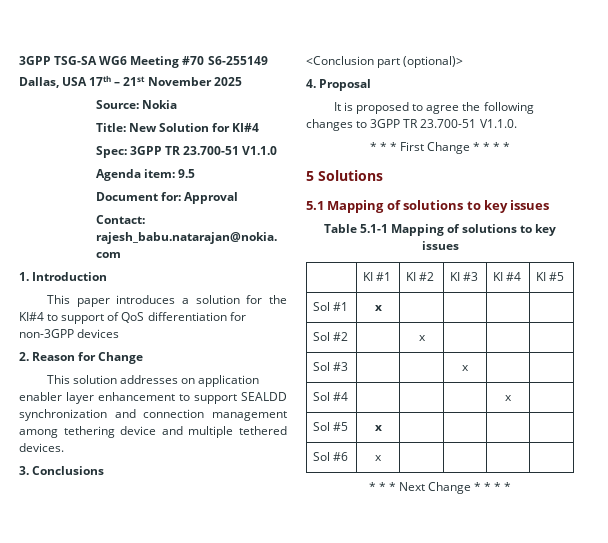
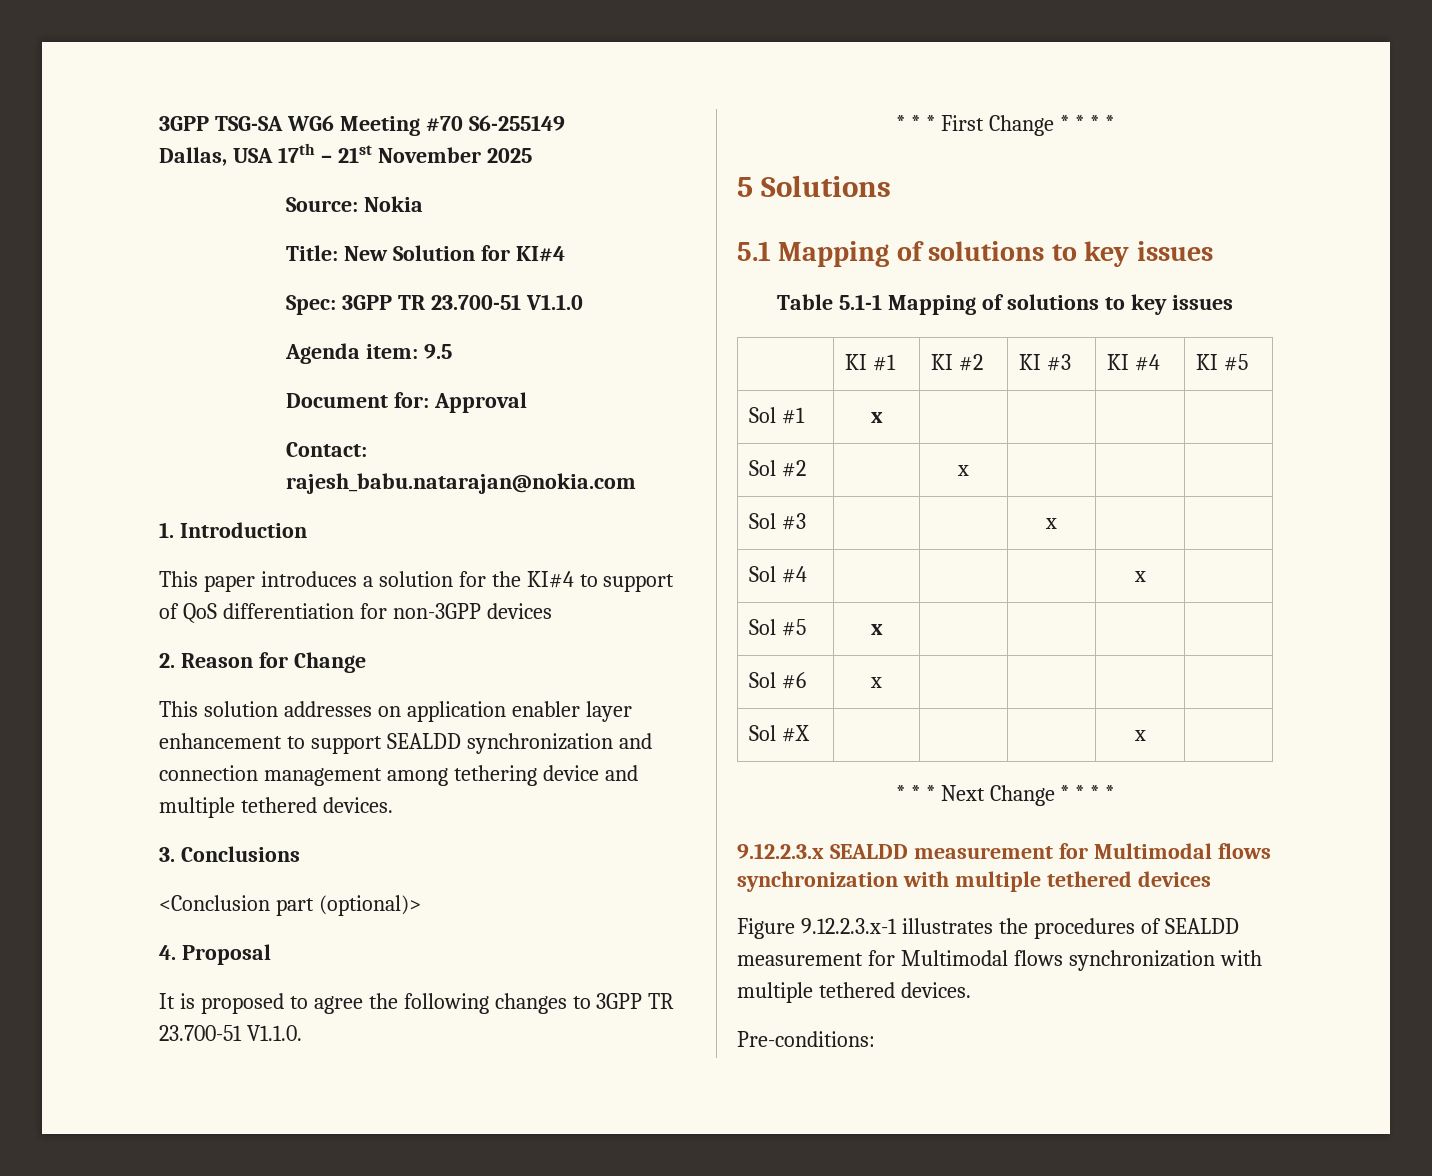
(382, 458) none -> [748,725,810,742] [1133,730,1146,741] // Sol #X | | | | x |
(512, 486) none -> [737,843,1271,859] [737,871,1211,892] [737,918,1239,939] [737,950,1262,971] [737,982,971,1003] [737,1031,875,1047] // 9.12.2.3.x SEALDD measurement for Multimodal flows synchronization with multiple tethered devices // Figure 9.12.2.3.x-1 illustrates the procedures of SEALDD measurement for Multimodal flows synchronization with multiple tethered devices. // Pre-conditions:

